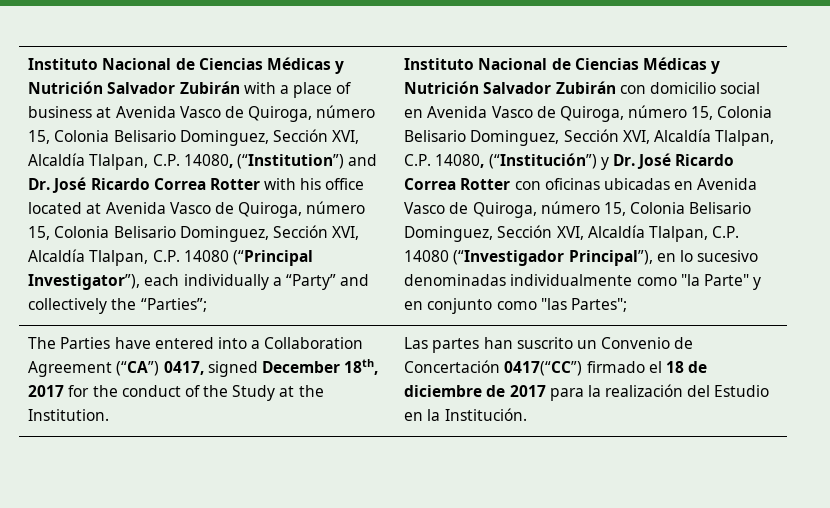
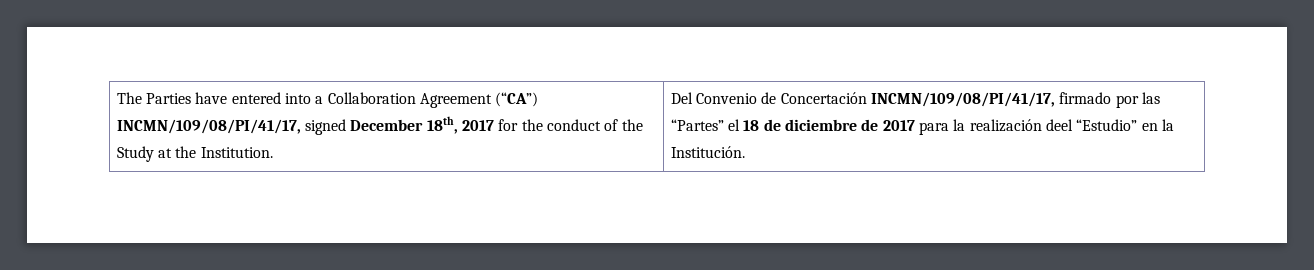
[28,57,345,74] [28,81,352,98] [28,105,376,122] [28,129,360,146] [28,153,378,170] [28,177,365,193] [28,201,366,218] [28,225,360,242] [28,249,313,266] [28,274,370,290] [28,298,207,314] [404,57,721,74] [404,81,761,94] [404,105,773,122] [404,129,775,146] [404,153,735,170] [404,178,758,190] [404,201,752,218] [404,225,740,242] [404,250,759,266] [404,274,762,290] [404,298,627,314] Instituto Nacional de Ciencias Médicas y Nutrición Salvador Zubirán with a place of business at Avenida Vasco de Quiroga, número 15, Colonia Belisario Dominguez, Sección XVI, Alcaldía Tlalpan, C.P. 14080, (“Institution”) and Dr. José Ricardo Correa Rotter with his office located at Avenida Vasco de Quiroga, número 15, Colonia Belisario Dominguez, Sección XVI, Alcaldía Tlalpan, C.P. 14080 (“Principal Investigator”), each individually a “Party” and collectively the “Parties”; | Instituto Nacional de Ciencias Médicas y Nutrición Salvador Zubirán con domicilio social en Avenida Vasco de Quiroga, número 15, Colonia Belisario Dominguez, Sección XVI, Alcaldía Tlalpan, C.P. 14080, (“Institución”) y Dr. José Ricardo Correa Rotter con oficinas ubicadas en Avenida Vasco de Quiroga, número 15, Colonia Belisario Dominguez, Sección XVI, Alcaldía Tlalpan, C.P. 14080 (“Investigador Principal”), en lo sucesivo denominadas individualmente como "la Parte" y en conjunto como "las Partes"; // -> (116, 98) none
[163,361,204,375] 0417, -> [116,119,301,134] INCMN/109/08/PI/41/17,
[404,337,694,353] [404,360,645,376] Las partes han suscrito un Convenio de Concertación 0417(“CC”) firmado -> [670,92,1160,108] [670,119,724,131] Del Convenio de Concertación INCMN/109/08/PI/41/17, firmado por las “Partes”
[687,385,770,397] del Estudio -> [1045,119,1138,131] deel “Estudio”

